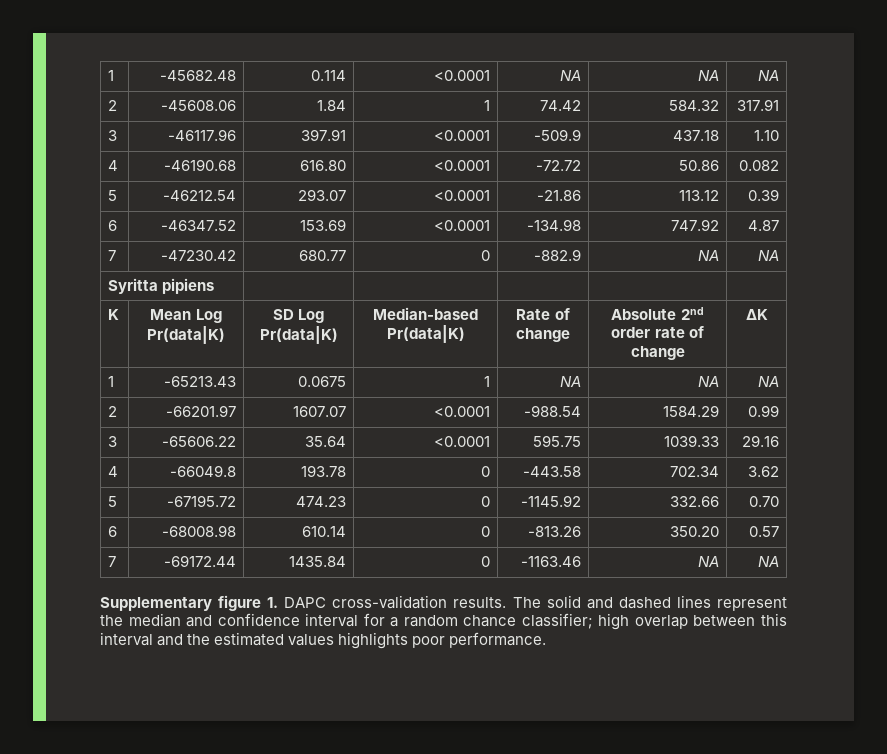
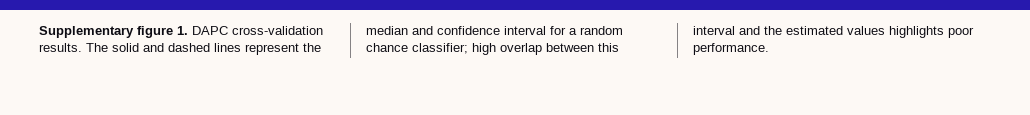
[108,70,115,81] [159,70,236,81] [310,70,346,81] [433,70,490,81] [559,70,581,81] [697,70,719,81] [757,70,779,81] [108,100,118,111] [160,100,236,111] [316,100,346,111] [483,100,490,111] [539,100,581,111] [668,100,719,111] [736,99,779,111] [108,130,118,141] [167,129,236,141] [300,129,346,141] [433,130,490,141] [533,129,581,141] [672,130,719,141] [753,130,779,141] [108,160,119,171] [163,159,236,171] [299,160,346,171] [433,160,490,171] [535,160,581,171] [678,160,719,171] [738,160,779,171] [108,190,118,201] [162,190,236,201] [297,189,346,201] [433,190,490,201] [536,190,581,201] [678,190,719,201] [747,189,779,201] [108,220,118,231] [160,220,236,231] [299,219,346,231] [433,220,490,231] [526,219,581,231] [670,219,719,231] [747,220,779,231] [108,250,117,261] [160,250,236,261] [298,250,346,261] [480,250,490,261] [533,249,581,261] [697,250,719,261] [757,250,779,261] [108,278,215,294] [108,309,120,320] [150,309,222,323] [147,326,225,344] [272,309,325,323] [259,326,338,344] [373,307,479,320] [386,325,465,343] [516,308,570,320] [516,328,570,342] [611,307,704,320] [611,326,704,338] [630,346,685,360] [745,309,768,320] [108,376,115,387] [163,376,236,387] [297,376,346,387] [483,376,490,387] [559,376,581,387] [697,376,719,387] [757,376,779,387] [108,406,118,417] [165,405,236,417] [292,406,346,417] [433,406,490,417] [523,405,581,417] [662,405,719,417] [747,405,779,417] [108,436,118,447] [161,436,236,447] [304,436,346,447] [433,436,490,447] [532,435,581,447] [663,435,719,447] [741,435,779,447] [108,466,119,477] [169,465,236,477] [300,465,346,477] [480,466,490,477] [522,466,581,477] [669,466,719,477] [747,466,779,477] [108,496,118,507] [166,495,236,507] [295,496,346,507] [480,496,490,507] [520,495,581,507] [669,496,719,507] [748,496,779,507] [108,526,118,537] [161,525,236,537] [301,526,346,537] [480,526,490,537] [527,526,581,537] [669,526,719,537] [748,526,779,537] [108,556,117,567] [163,555,236,567] [288,556,346,567] [480,556,490,567] [520,556,581,567] [697,556,719,567] [757,556,779,567] 1 | -45682.48 | 0.114 | <0.0001 | NA | NA | NA // 2 | -45608.06 | 1.84 | 1 | 74.42 | 584.32 | 317.91 // 3 | -46117.96 | 397.91 | <0.0001 | -509.9 | 437.18 | 1.10 // 4 | -46190.68 | 616.80 | <0.0001 | -72.72 | 50.86 | 0.082 // 5 | -46212.54 | 293.07 | <0.0001 | -21.86 | 113.12 | 0.39 // 6 | -46347.52 | 153.69 | <0.0001 | -134.98 | 747.92 | 4.87 // 7 | -47230.42 | 680.77 | 0 | -882.9 | NA | NA // Syritta pipiens | | | | | // K | Mean Log Pr(data|K) | SD Log Pr(data|K) | Median-based Pr(data|K) | Rate of change | Absolute 2nd order rate of change | ΔK // 1 | -65213.43 | 0.0675 | 1 | NA | NA | NA // 2 | -66201.97 | 1607.07 | <0.0001 | -988.54 | 1584.29 | 0.99 // 3 | -65606.22 | 35.64 | <0.0001 | 595.75 | 1039.33 | 29.16 // 4 | -66049.8 | 193.78 | 0 | -443.58 | 702.34 | 3.62 // 5 | -67195.72 | 474.23 | 0 | -1145.92 | 332.66 | 0.70 // 6 | -68008.98 | 610.14 | 0 | -813.26 | 350.20 | 0.57 // 7 | -69172.44 | 1435.84 | 0 | -1163.46 | NA | NA // -> (39, 32) none

